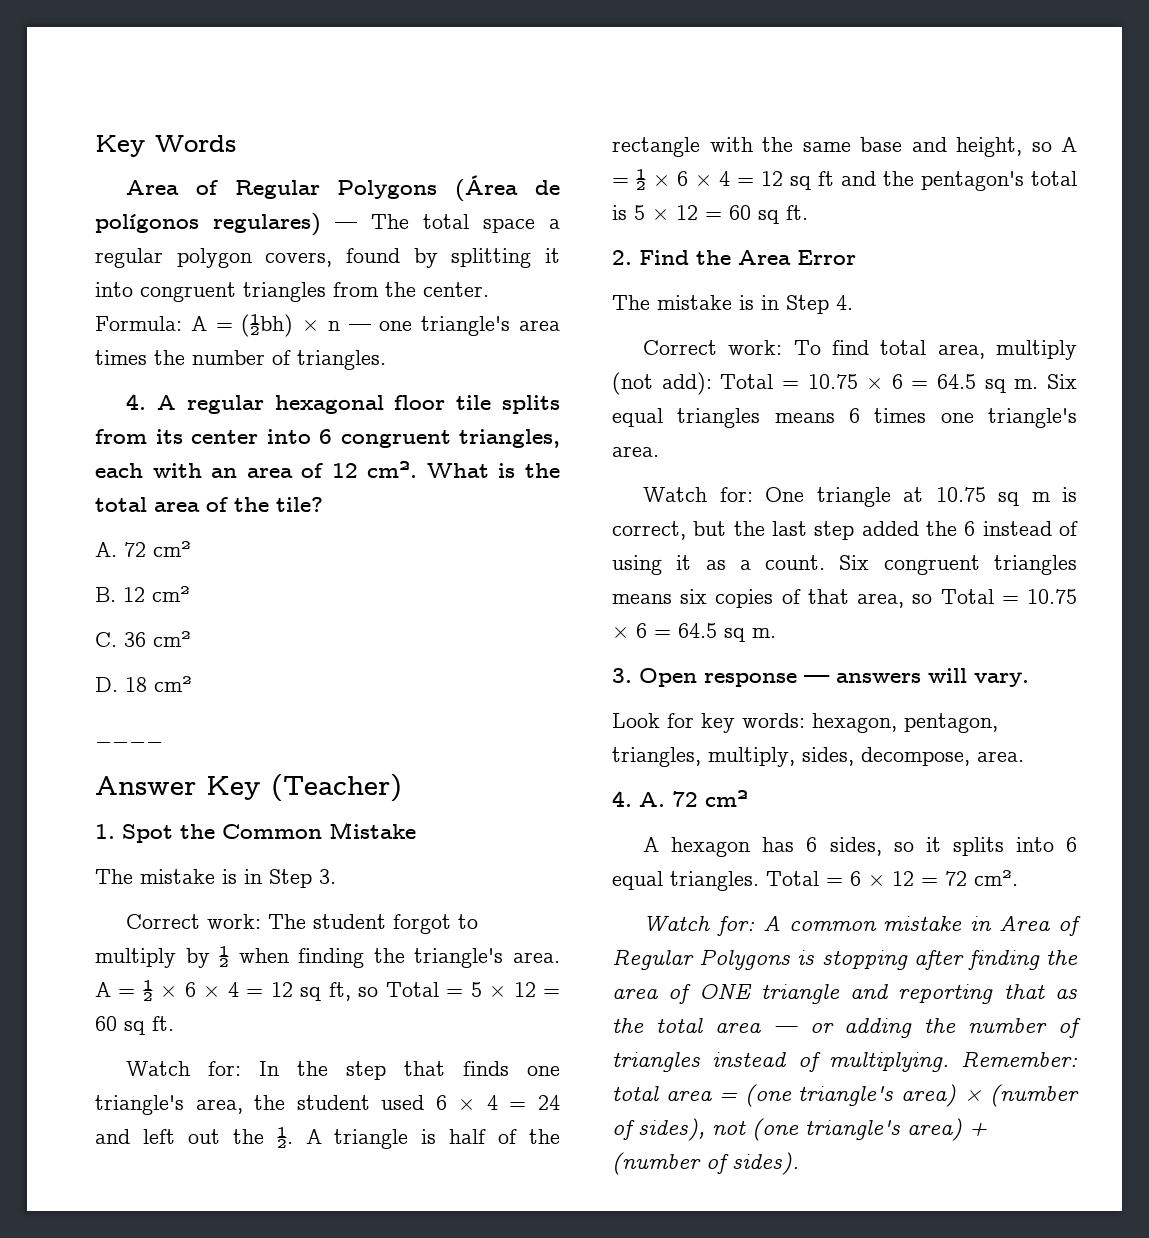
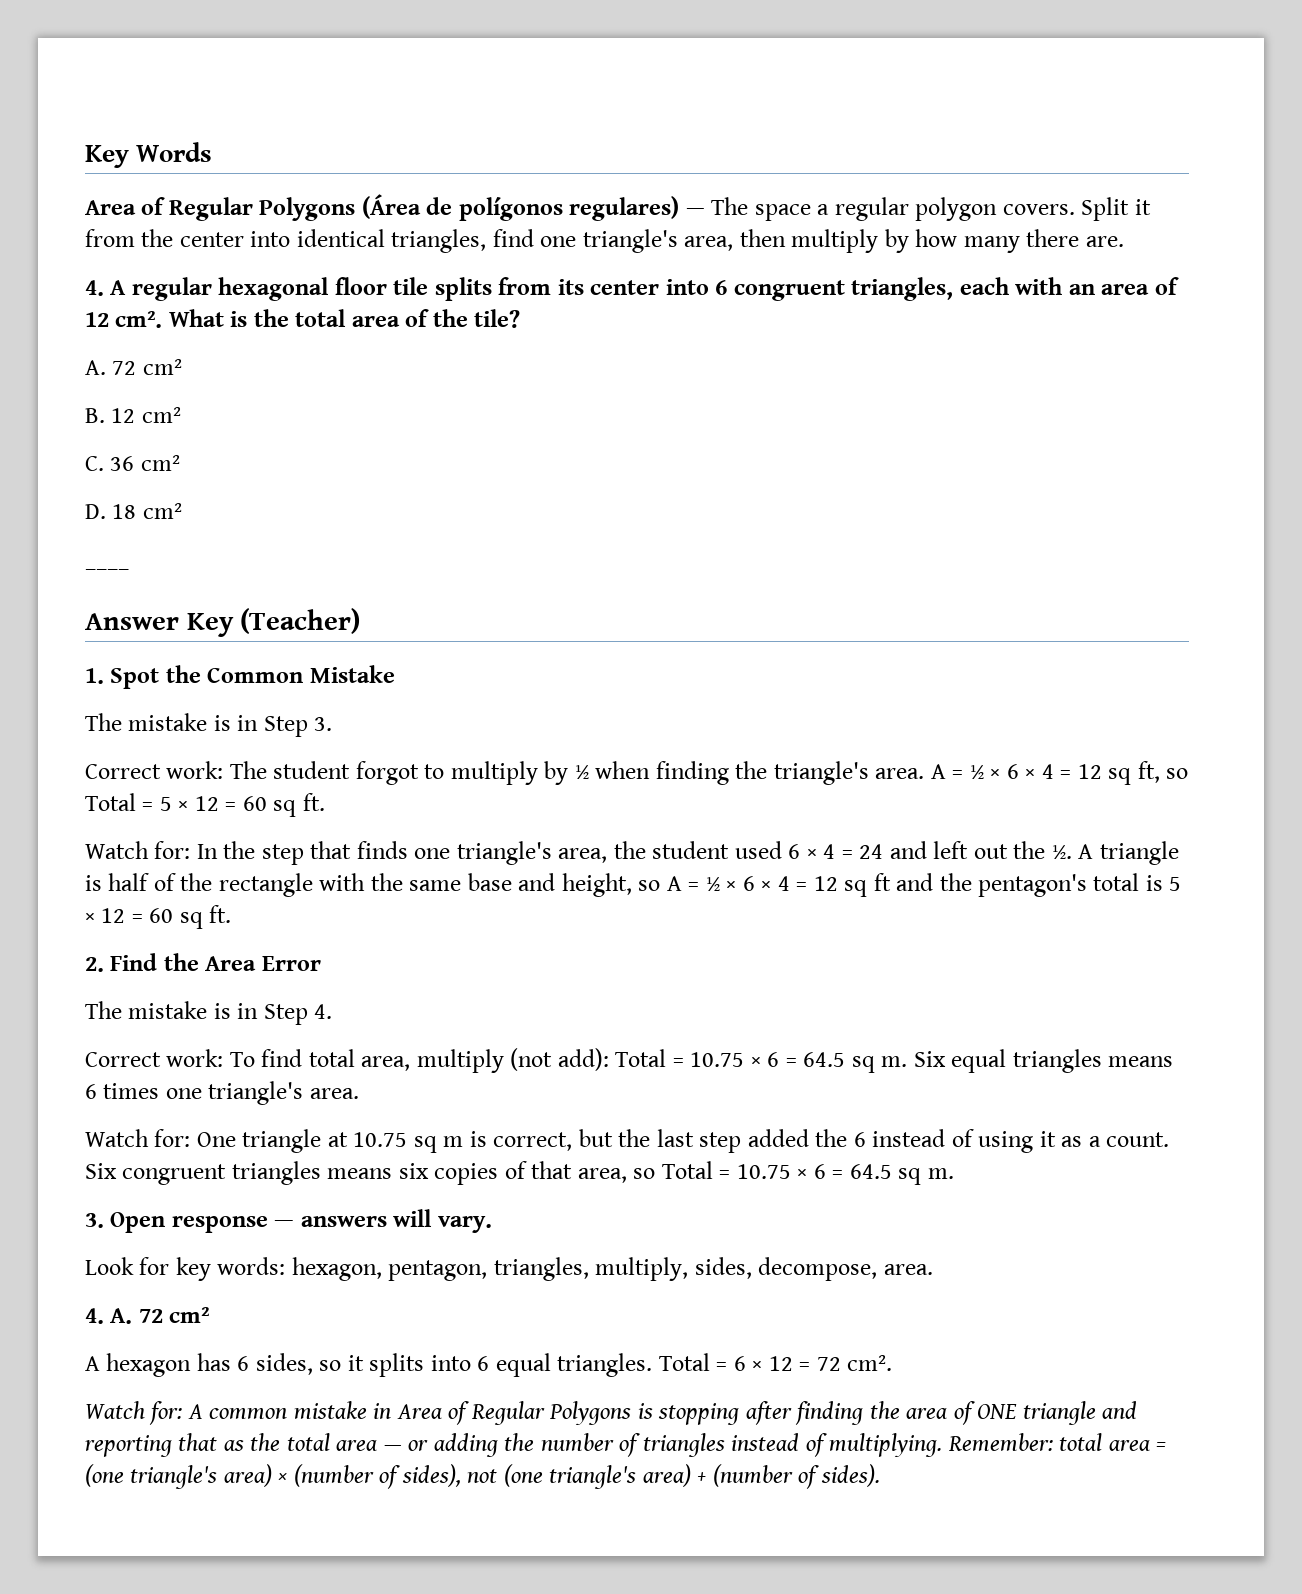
[423,214,469,229] total -> (749, 206) none
[265,248,560,268] [95,282,489,302] [95,314,560,337] [95,350,386,370] covers, found by splitting it into congruent triangles from the center. Formula: A = (½bh) × n — one triangle's area times the number of triangles. -> [1002,197,1151,221] [85,229,1124,253] covers. Split it from the center into identical triangles, find one triangle's area, then multiply by how many there are.

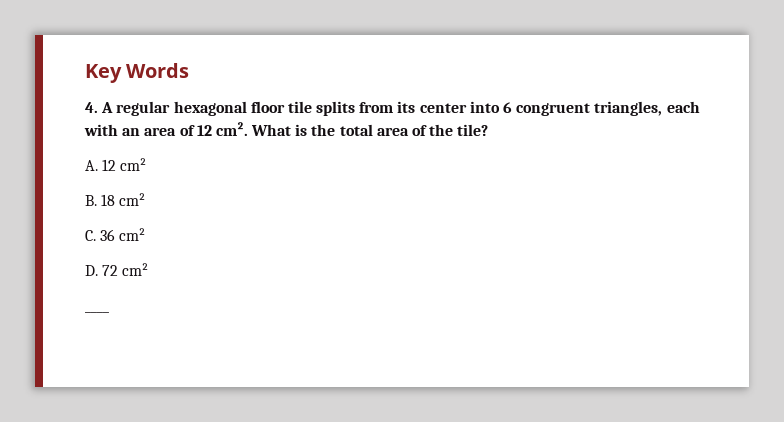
[85,194,1151,221] [85,229,1124,253] // Area of Regular Polygons (Área de polígonos regulares) — The space a regular polygon covers. Split it from the center into identical triangles, find one triangle's area, then multiply by how many there are. -> (190, 70) none
[112,361,137,375] 72 -> [102,159,117,171] 12
[111,408,136,423] 12 -> [101,194,116,206] 18
[112,504,137,519] 18 -> [102,265,119,276] 72
[85,608,361,637] [85,665,395,689] [85,713,333,737] [85,761,1189,785] [85,793,325,817] [85,841,1179,865] [85,873,1182,897] [85,905,232,929] [85,953,321,972] [85,1001,333,1025] [85,1048,1174,1073] [85,1081,359,1105] [85,1129,1170,1153] [85,1161,954,1185] [85,1209,492,1233] [85,1257,933,1281] [85,1307,210,1324] [85,1353,893,1377] [85,1401,1138,1425] [85,1433,1167,1457] [85,1464,880,1489] // Answer Key (Teacher) // 1. Spot the Common Mistake // The mistake is in Step 3. // Correct work: The student forgot to multiply by ½ when finding the triangle's area. A = ½ × 6 × 4 = 12 sq ft, so Total = 5 × 12 = 60 sq ft. // Watch for: In the step that finds one triangle's area, the student used 6 × 4 = 24 and left out the ½. A triangle is half of the rectangle with the same base and height, so A = ½ × 6 × 4 = 12 sq ft and the pentagon's total is 5 × 12 = 60 sq ft. // 2. Find the Area Error // The mistake is in Step 4. // Correct work: To find total area, multiply (not add): Total = 10.75 × 6 = 64.5 sq m. Six equal triangles means 6 times one triangle's area. // Watch for: One triangle at 10.75 sq m is correct, but the last step added the 6 instead of using it as a count. Six congruent triangles means six copies of that area, so Total = 10.75 × 6 = 64.5 sq m. // 3. Open response — answers will vary. // Look for key words: hexagon, pentagon, triangles, multiply, sides, decompose, area. // 4. A. 72 cm² // A hexagon has 6 sides, so it splits into 6 equal triangles. Total = 6 × 12 = 72 cm². // Watch for: A common mistake in Area of Regular Polygons is stopping after finding the area of ONE triangle and reporting that as the total area — or adding the number of triangles instead of multiplying. Remember: total area = (one triangle's area) × (number of sides), not (one triangle's area) + (number of sides). -> (109, 312) none

